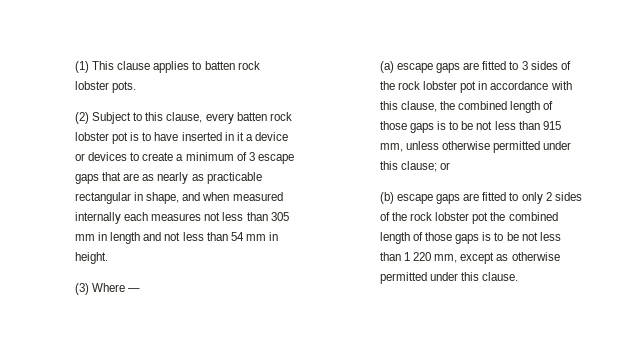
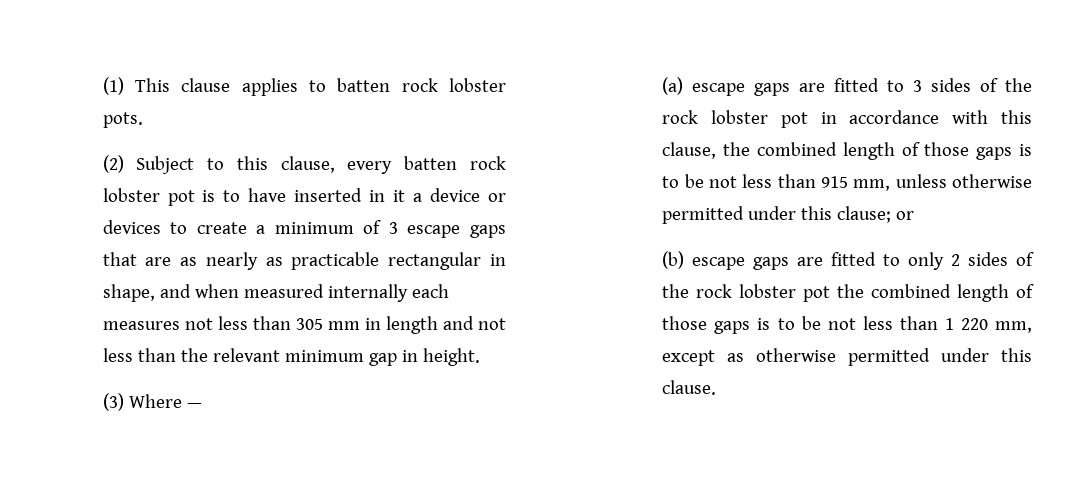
[230,232,266,241] 54 mm -> [180,348,397,366] the relevant minimum gap

